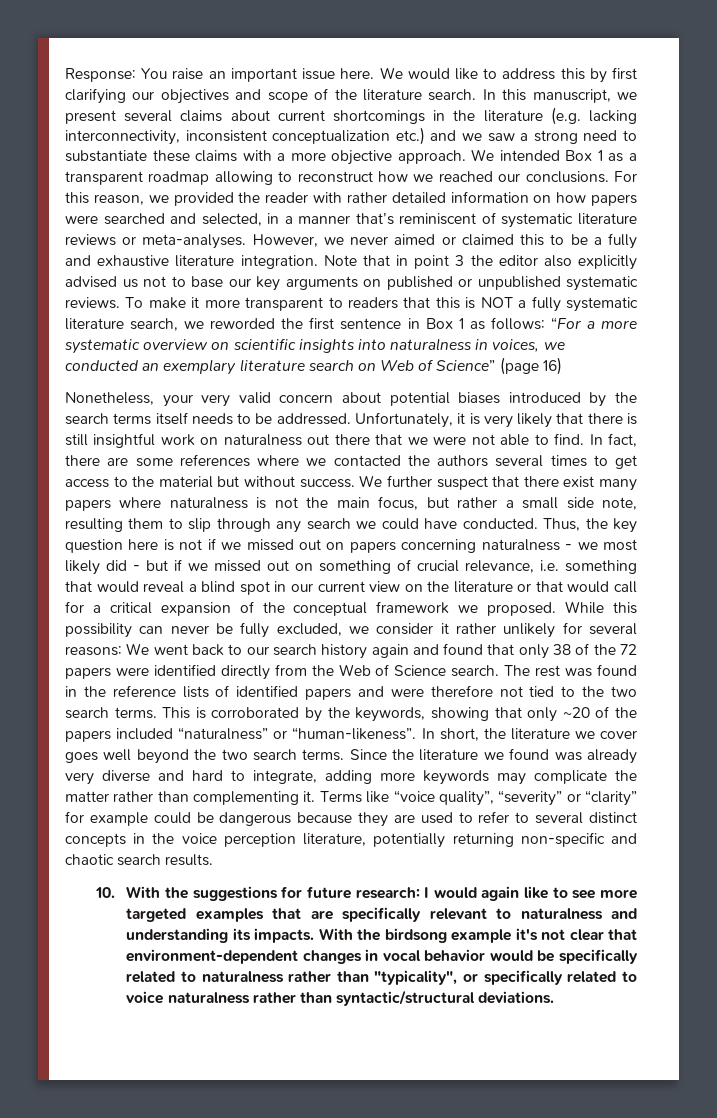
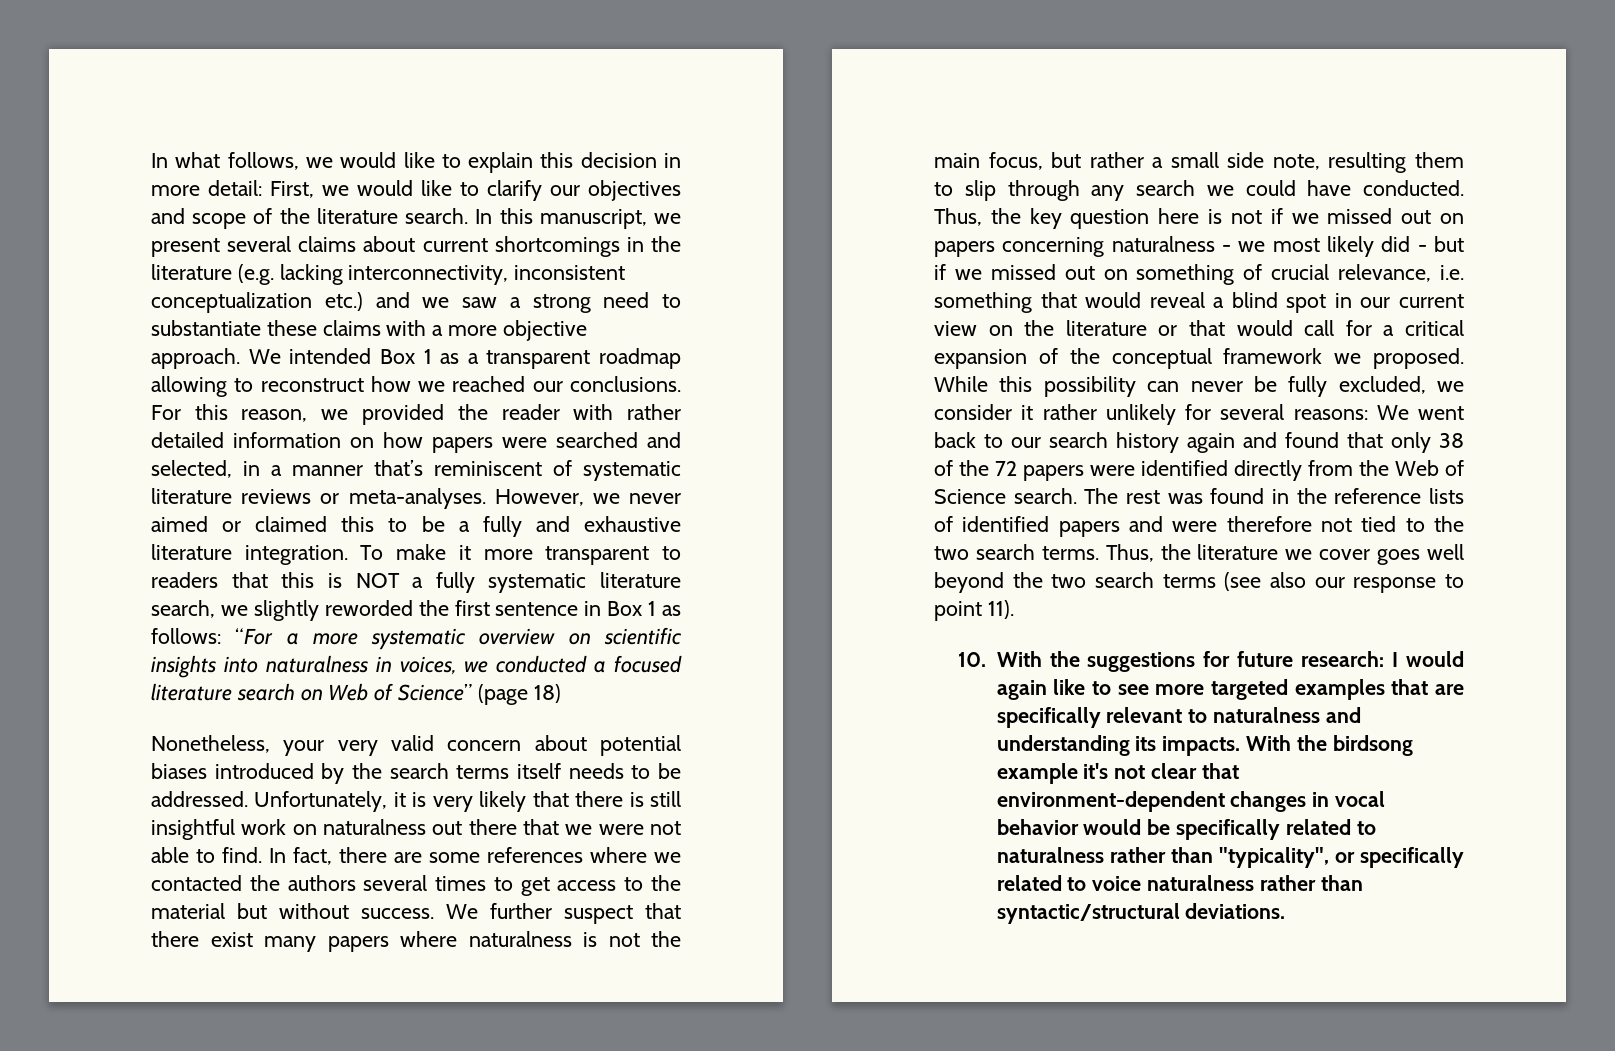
[65,67,637,83] [65,88,126,104] Response: You raise an important issue here. We would like to address this by first clarifying -> [151,152,681,173] [151,180,542,201] In what follows, we would like to explain this decision in more detail: First, we would like to clarify
[323,255,638,270] [65,276,638,291] [65,297,120,309] Note that in point 3 the editor also explicitly advised us not to base our key arguments on published or unpublished systematic reviews. -> (348, 555) none
(205, 325) none -> [253,600,319,621] slightly
[142,359,237,375] an exemplary -> [594,655,682,673] a focused
[542,357,562,375] 16) -> [533,684,561,703] 18)
[162,706,638,722] [65,727,479,742] This is corroborated by the keywords, showing that only ~20 of the papers included “naturalness” or “human-likeness”. In short, -> [1105,544,1154,562] Thus,
[302,748,637,764] [65,770,637,785] [65,790,637,806] [65,811,638,827] [65,832,637,848] [65,854,214,866] terms. Since the literature we found was already very diverse and hard to integrate, adding more keywords may complicate the matter rather than complementing it. Terms like “voice quality”, “severity” or “clarity” for example could be dangerous because they are used to refer to several distinct concepts in the voice perception literature, potentially returning non-specific and chaotic search results. -> [1162,572,1464,593] [934,600,1014,621] terms (see also our response to point 11).

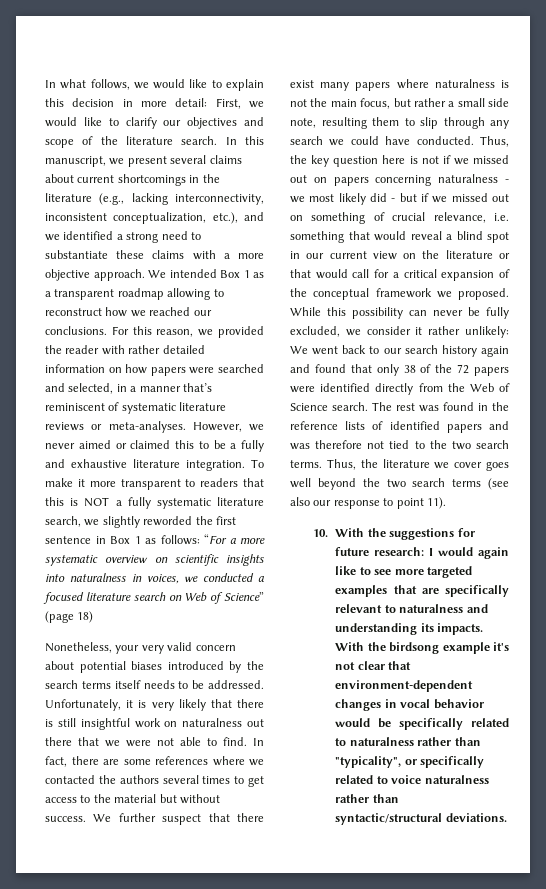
[237,264,274,285] (e.g. -> [99,193,125,205] (e.g.,
[151,292,363,313] conceptualization etc.) -> [113,212,238,224] conceptualization, etc.),
[462,297,497,308] saw -> [63,231,114,240] identified
[1105,404,1368,425] unlikely for several reasons: -> [465,326,509,338] unlikely:
[1172,521,1218,532] were -> [290,443,310,450] was

